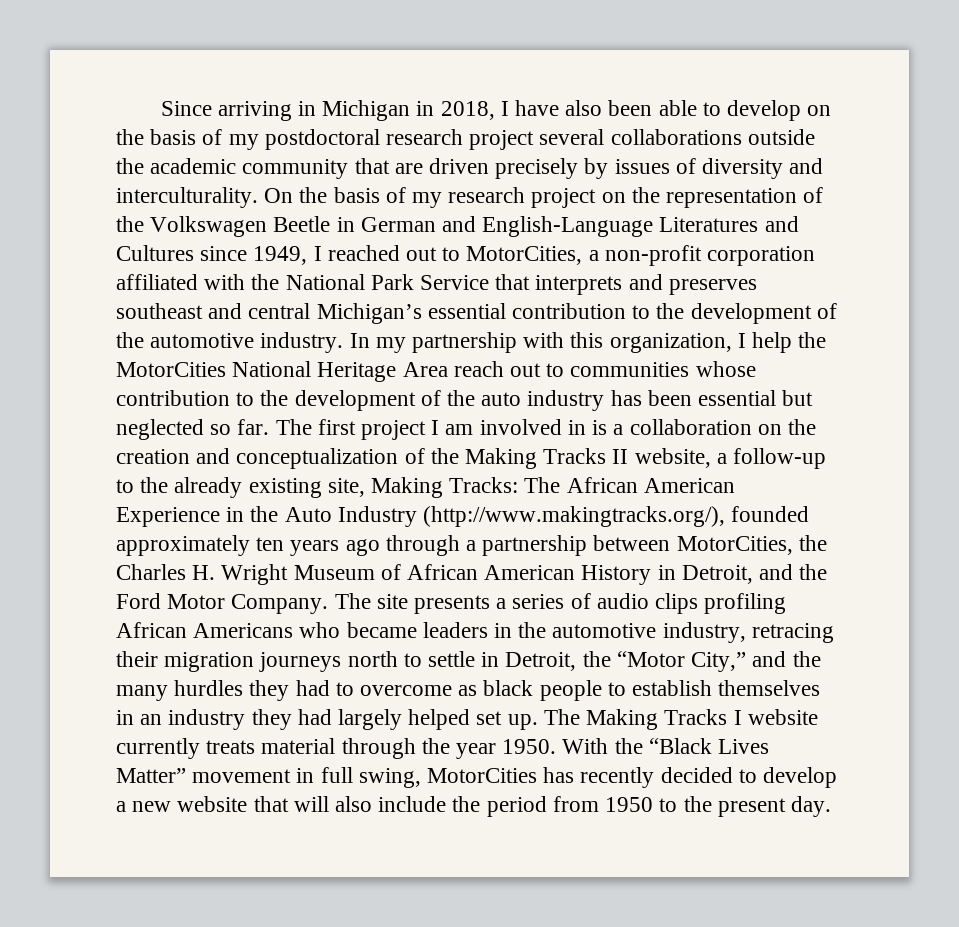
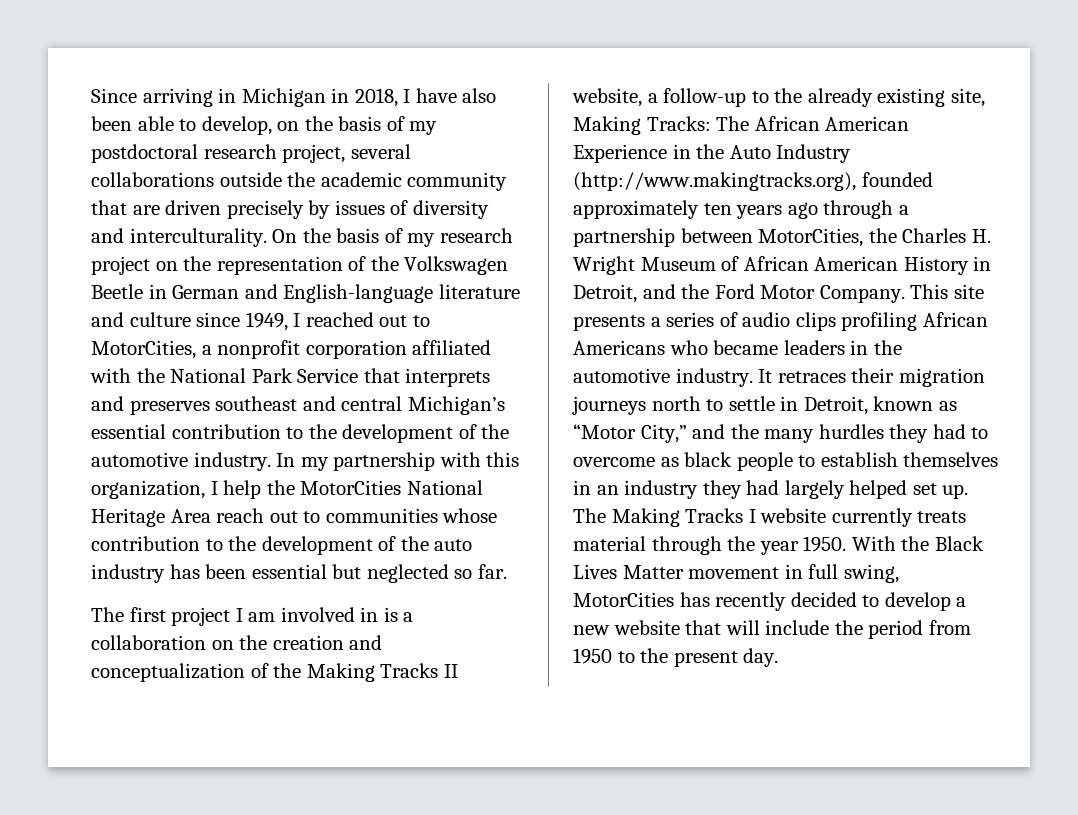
[727,100,802,121] develop -> [201,116,272,135] develop,
[469,130,535,150] project -> [282,144,346,163] project,
[482,216,799,237] [116,245,194,261] English-Language Literatures and Cultures -> [283,284,520,303] [91,312,191,327] English-language literature and culture
[604,245,702,266] non-profit -> [217,340,301,359] nonprofit
(270, 427) none -> (507, 571) //
[423,506,726,527] (http://www.makingtracks.org/), -> [573,172,856,191] (http://www.makingtracks.org),
[334,593,371,609] The -> [910,284,949,299] This
[662,622,834,643] industry, retracing -> [675,368,846,387] industry. It retraces
[582,651,611,667] the -> [873,396,957,411] known as
[648,738,770,754] [116,768,186,783] “Black Lives Matter” -> [934,536,984,551] [573,564,684,579] Black Lives Matter
[335,796,373,812] also -> (760, 627) none

